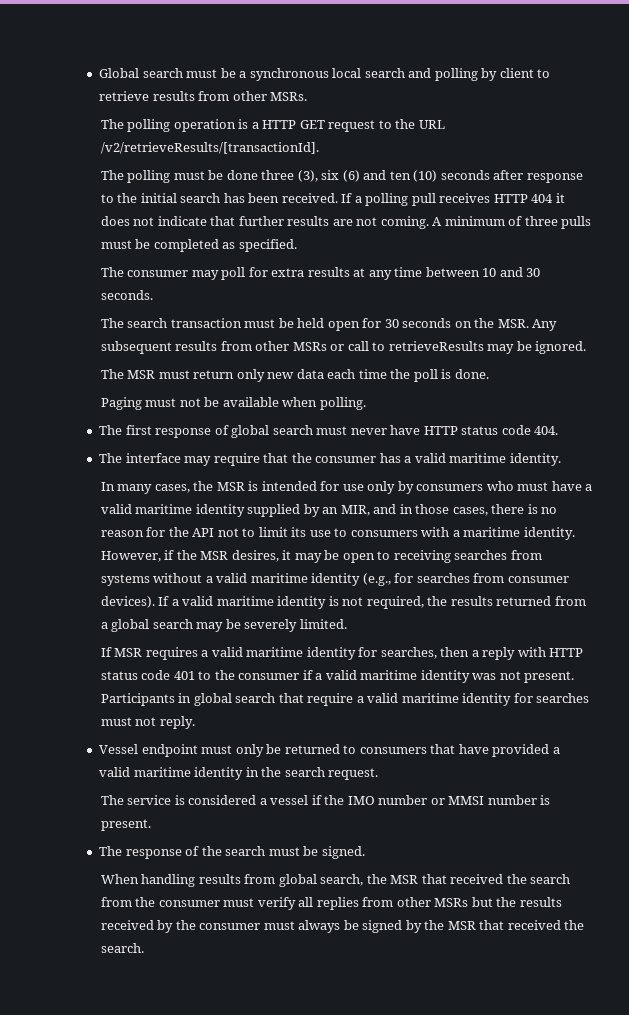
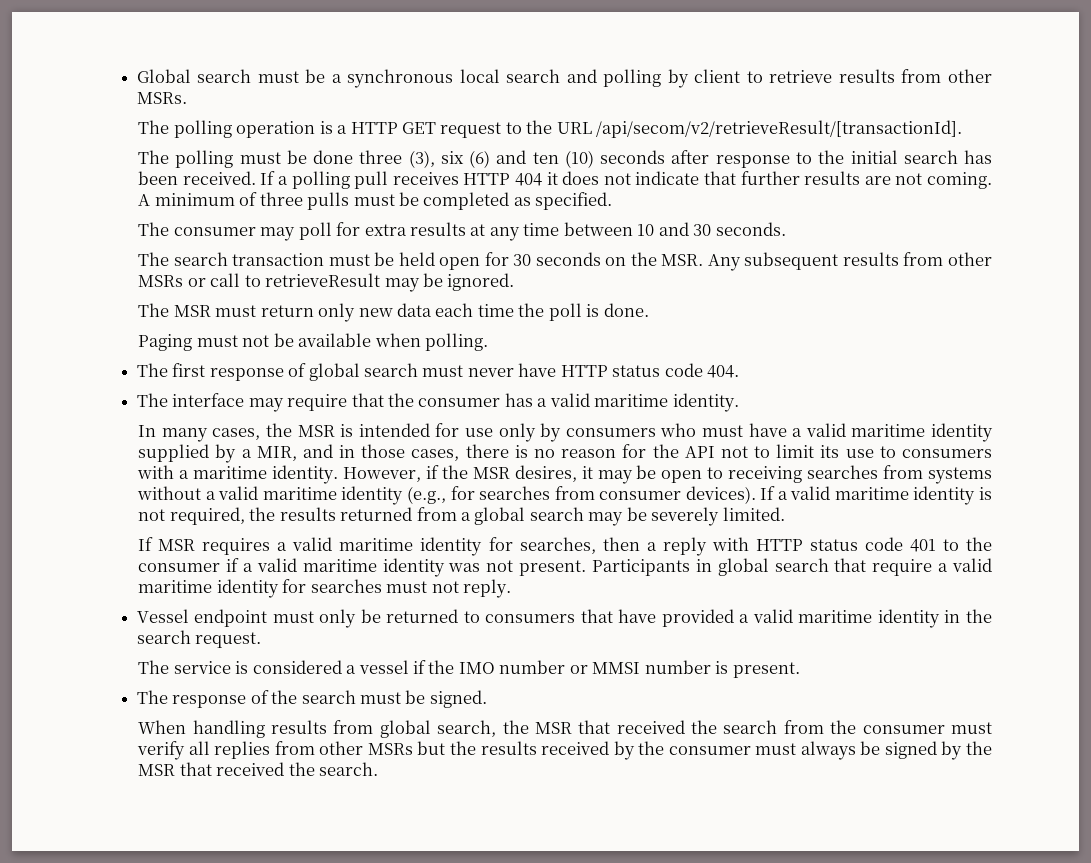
[100,142,319,154] /v2/retrieveResults/[transactionId]. -> [596,120,963,138] /api/secom/v2/retrieveResult/[transactionId].
[388,341,484,351] retrieveResults -> [265,273,381,287] retrieveResult
[322,507,339,514] an -> [241,449,252,458] a

